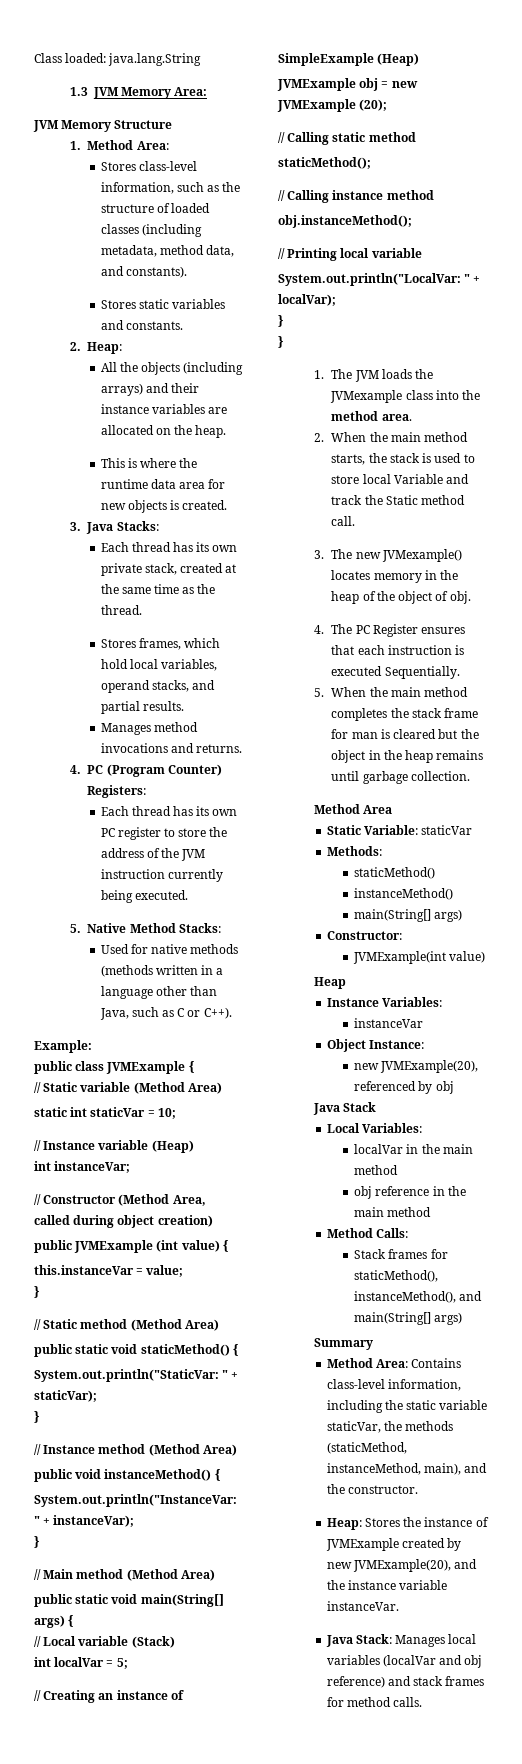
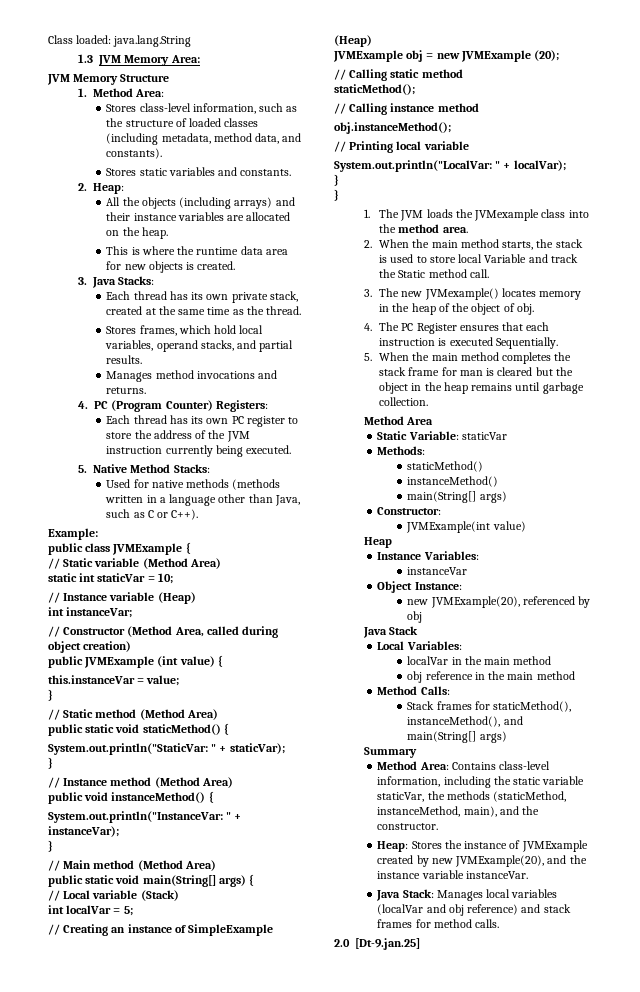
(423, 1702) none -> [334,938,420,950] // 2.0 [Dt-9.jan.25]

